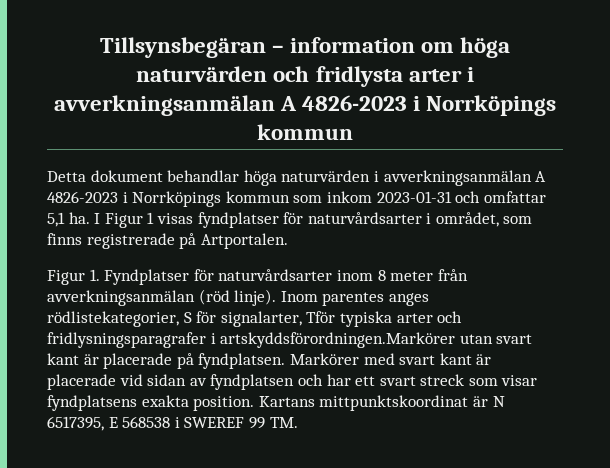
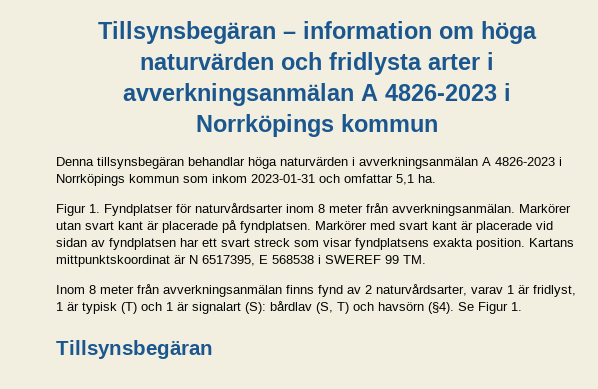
[47,170,163,182] Detta dokument -> [56,157,184,169] Denna tillsynsbegäran
[94,212,533,228] [47,233,288,249] I Figur 1 visas fyndplatser för naturvårdsarter i området, som finns registrerade på Artportalen. -> (436, 178) none
[47,289,429,306] [47,311,463,327] [47,332,456,348] avverkningsanmälan (röd linje). Inom parentes anges rödlistekategorier, S för signalarter, Tför typiska arter och fridlysningsparagrafer i artskyddsförordningen.Markörer -> [392,204,571,216] avverkningsanmälan. Markörer
[297,374,323,386] och -> (176, 244) none
(298, 422) none -> [56,284,576,297] [56,301,522,314] [56,340,213,359] // Inom 8 meter från avverkningsanmälan finns fynd av 2 naturvårdsarter, varav 1 är fridlyst, 1 är typisk (T) och 1 är signalart (S): bårdlav (S, T) och havsörn (§4). Se Figur 1. // Tillsynsbegäran

